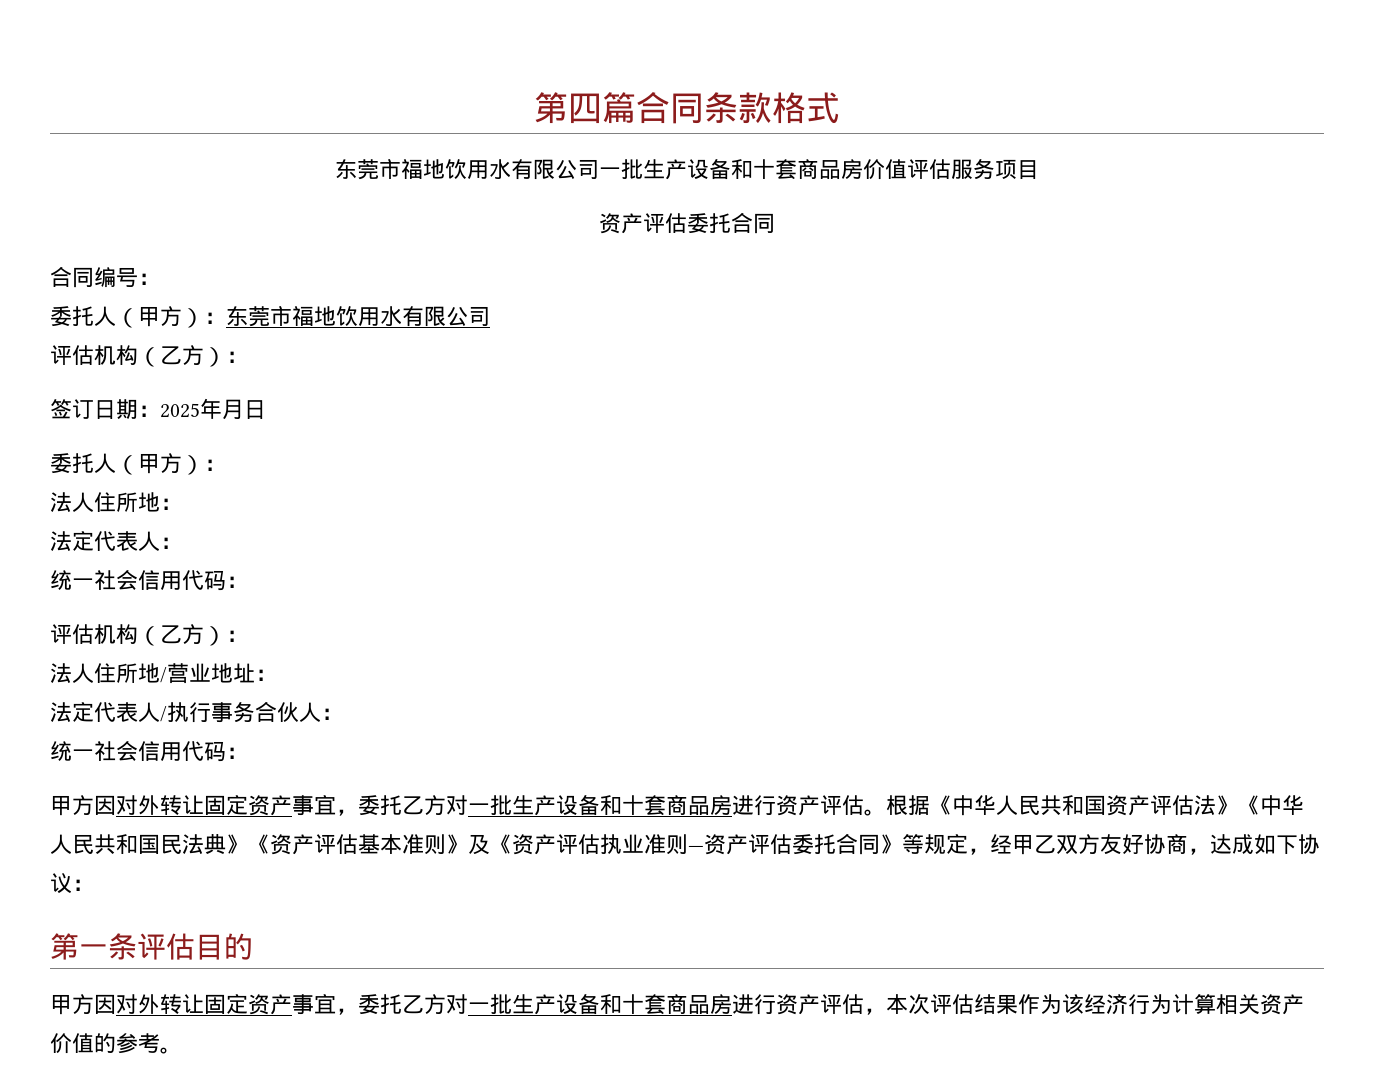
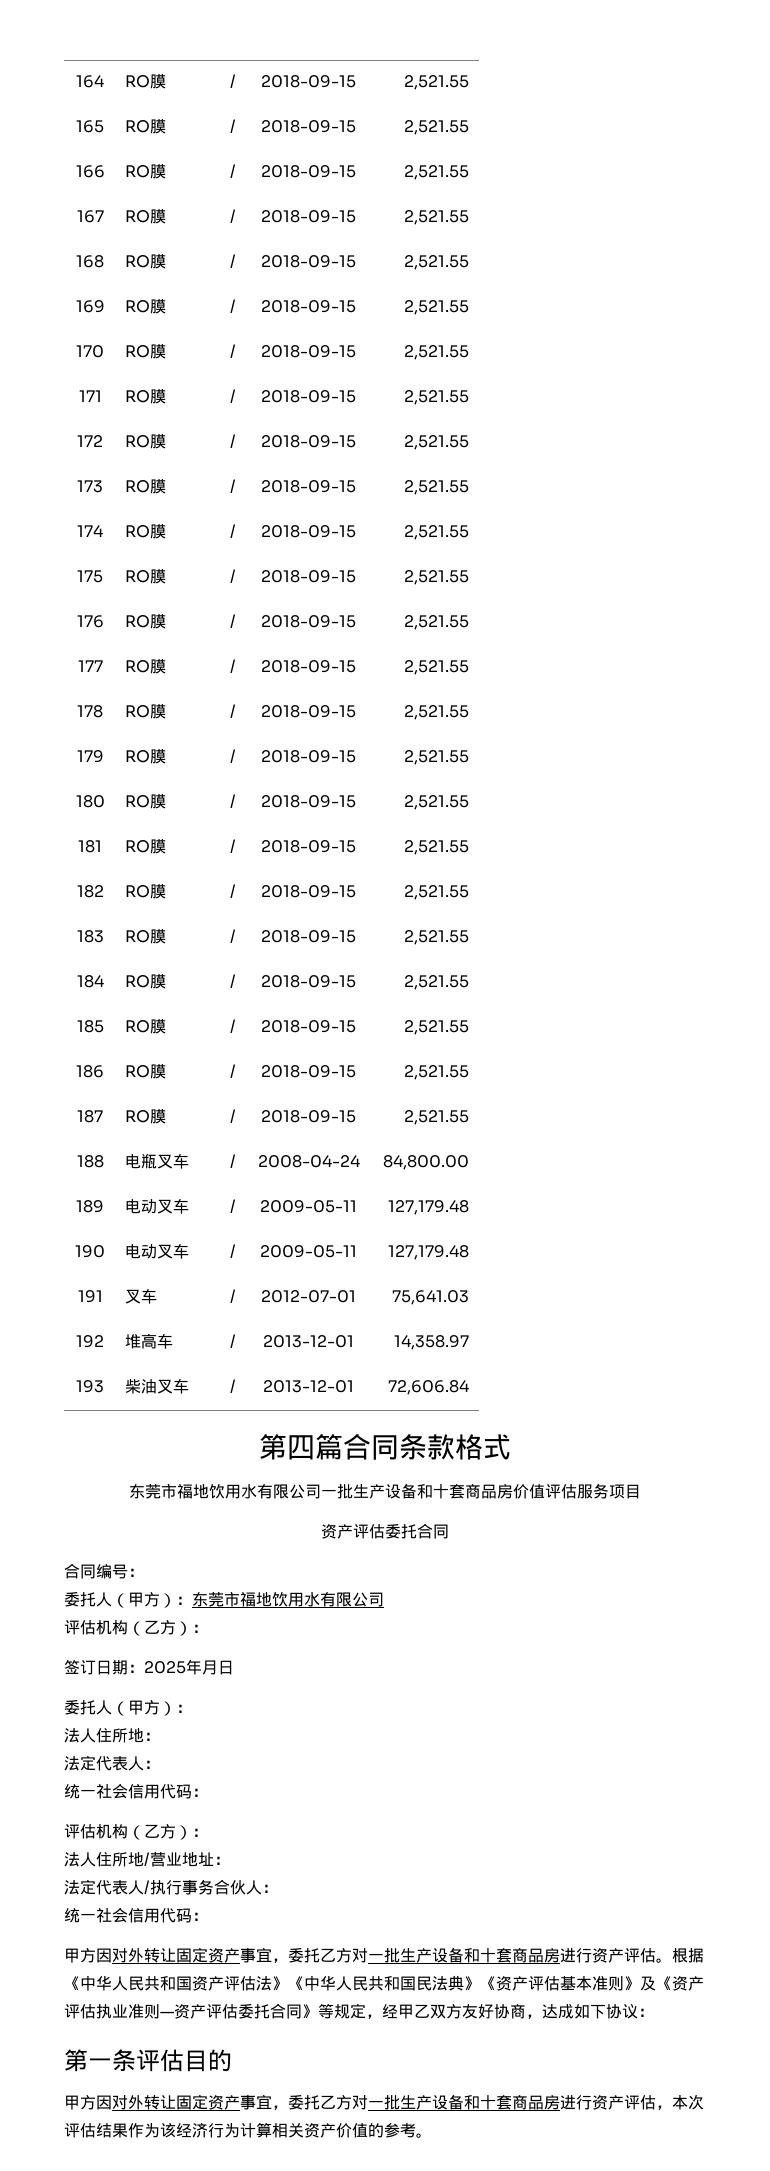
(534, 108) none -> [76,75,104,88] [125,74,167,89] [229,74,236,88] [261,75,356,88] [403,75,469,90] [76,120,104,133] [125,119,167,134] [229,119,236,133] [261,120,356,133] [403,120,469,135] [75,165,105,178] [125,164,167,179] [229,164,236,178] [261,165,356,178] [403,165,469,180] [76,210,104,223] [125,209,167,224] [229,209,236,223] [261,210,356,223] [403,210,469,225] [76,255,104,268] [125,254,167,269] [229,254,236,268] [261,255,356,268] [403,255,469,270] [75,300,105,313] [125,299,167,314] [229,299,236,313] [261,300,356,313] [403,300,469,315] [76,345,104,358] [125,344,167,359] [229,344,236,358] [261,345,356,358] [403,345,469,360] [78,390,102,402] [125,389,167,404] [229,389,236,403] [261,390,356,403] [403,390,469,405] [77,435,103,447] [125,434,167,449] [229,434,236,448] [261,435,356,448] [403,435,469,450] [77,480,103,493] [125,479,167,494] [229,479,236,493] [261,480,356,493] [403,480,469,495] [77,525,103,537] [125,524,167,539] [229,524,236,538] [261,525,356,538] [403,525,469,540] [77,570,103,583] [125,569,167,584] [229,569,236,583] [261,570,356,583] [403,570,469,585] [76,615,104,628] [125,614,167,629] [229,614,236,628] [261,615,356,628] [403,615,469,630] [77,660,103,672] [125,659,167,674] [229,659,236,673] [261,660,356,673] [403,660,469,675] [77,705,103,718] [125,704,167,719] [229,704,236,718] [261,705,356,718] [403,705,469,720] [76,750,104,763] [125,749,167,764] [229,749,236,763] [261,750,356,763] [403,750,469,765] [75,795,105,808] [125,794,167,809] [229,794,236,808] [261,795,356,808] [403,795,469,810] [78,840,102,853] [125,839,167,854] [229,839,236,853] [261,840,356,853] [403,840,469,855] [76,885,104,898] [125,884,167,899] [229,884,236,898] [261,885,356,898] [403,885,469,900] [76,930,104,943] [125,929,167,944] [229,929,236,943] [261,930,356,943] [403,930,469,945] [76,975,104,988] [125,974,167,989] [229,974,236,988] [261,975,356,988] [403,975,469,990] [76,1020,104,1033] [125,1019,167,1034] [229,1019,236,1033] [261,1020,356,1033] [403,1020,469,1035] [76,1065,104,1078] [125,1064,167,1079] [229,1064,236,1078] [261,1065,356,1078] [403,1065,469,1080] [77,1110,103,1123] [125,1109,167,1124] [229,1109,236,1123] [261,1110,356,1123] [403,1110,469,1125] [76,1155,104,1168] [125,1153,190,1169] [229,1154,236,1168] [257,1155,360,1168] [382,1155,469,1170] [76,1200,104,1213] [125,1199,190,1214] [229,1199,236,1213] [260,1200,357,1213] [387,1200,469,1215] [75,1245,105,1258] [125,1244,190,1259] [229,1244,236,1258] [260,1245,357,1258] [387,1245,469,1260] [77,1290,103,1303] [125,1289,158,1304] [229,1289,236,1303] [261,1290,356,1303] [391,1290,469,1305] [76,1335,104,1348] [125,1333,174,1349] [229,1334,236,1348] [263,1335,354,1348] [393,1335,469,1350] [76,1380,104,1393] [125,1379,190,1394] [229,1379,236,1393] [263,1380,354,1393] [387,1380,469,1395] 164 | RO膜 | / | 2018-09-15 | 2,521.55 // 165 | RO膜 | / | 2018-09-15 | 2,521.55 // 166 | RO膜 | / | 2018-09-15 | 2,521.55 // 167 | RO膜 | / | 2018-09-15 | 2,521.55 // 168 | RO膜 | / | 2018-09-15 | 2,521.55 // 169 | RO膜 | / | 2018-09-15 | 2,521.55 // 170 | RO膜 | / | 2018-09-15 | 2,521.55 // 171 | RO膜 | / | 2018-09-15 | 2,521.55 // 172 | RO膜 | / | 2018-09-15 | 2,521.55 // 173 | RO膜 | / | 2018-09-15 | 2,521.55 // 174 | RO膜 | / | 2018-09-15 | 2,521.55 // 175 | RO膜 | / | 2018-09-15 | 2,521.55 // 176 | RO膜 | / | 2018-09-15 | 2,521.55 // 177 | RO膜 | / | 2018-09-15 | 2,521.55 // 178 | RO膜 | / | 2018-09-15 | 2,521.55 // 179 | RO膜 | / | 2018-09-15 | 2,521.55 // 180 | RO膜 | / | 2018-09-15 | 2,521.55 // 181 | RO膜 | / | 2018-09-15 | 2,521.55 // 182 | RO膜 | / | 2018-09-15 | 2,521.55 // 183 | RO膜 | / | 2018-09-15 | 2,521.55 // 184 | RO膜 | / | 2018-09-15 | 2,521.55 // 185 | RO膜 | / | 2018-09-15 | 2,521.55 // 186 | RO膜 | / | 2018-09-15 | 2,521.55 // 187 | RO膜 | / | 2018-09-15 | 2,521.55 // 188 | 电瓶叉车 | / | 2008-04-24 | 84,800.00 // 189 | 电动叉车 | / | 2009-05-11 | 127,179.48 // 190 | 电动叉车 | / | 2009-05-11 | 127,179.48 // 191 | 叉车 | / | 2012-07-01 | 75,641.03 // 192 | 堆高车 | / | 2013-12-01 | 14,358.97 // 193 | 柴油叉车 | / | 2013-12-01 | 72,606.84 //

